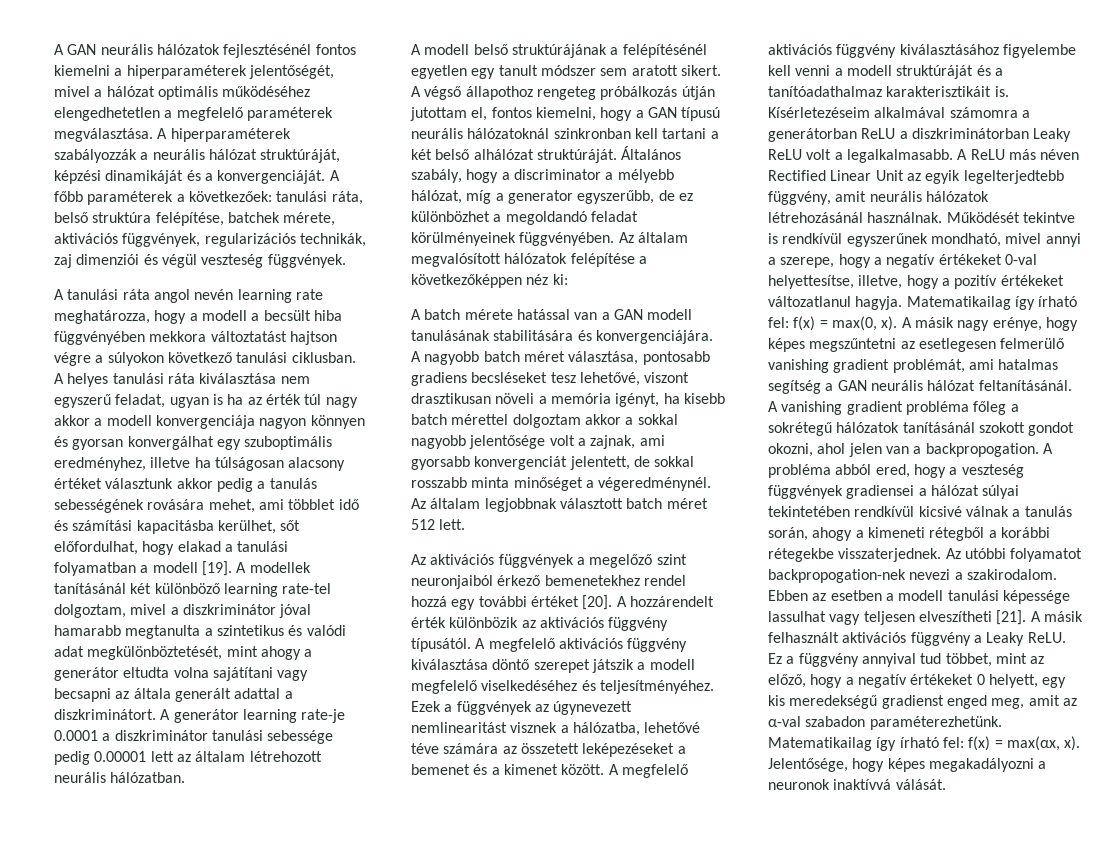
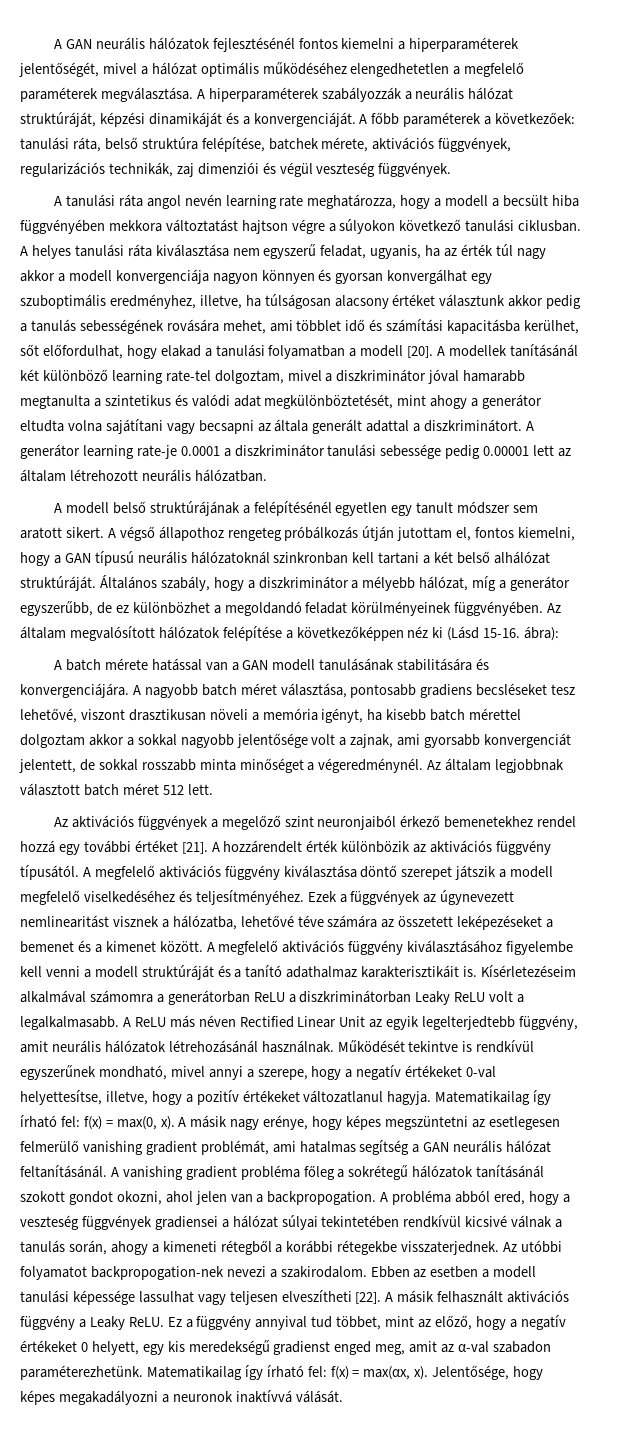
[169,394,223,408] ugyan is -> [370,245,422,259] ugyanis,
[150,457,191,468] illetve -> [199,295,242,309] illetve,
[201,561,232,576] [19]. -> [407,346,434,358] [20].
[513,169,601,180] discriminator -> [258,576,349,589] diszkriminátor
[507,190,573,204] generator -> [510,576,571,591] generátor
[552,274,568,285] ki: -> [432,626,560,641] ki (Lásd 15-16. ábra):
[582,595,613,610] [20]. -> [181,842,208,854] [21].
[768,86,882,97] tanítóadathalmaz -> [245,965,358,978] tanító adathalmaz
[809,338,897,352] megszűntetni -> [384,1116,468,1130] megszüntetni
[996,610,1027,625] [21]. -> [355,1292,382,1304] [22].

